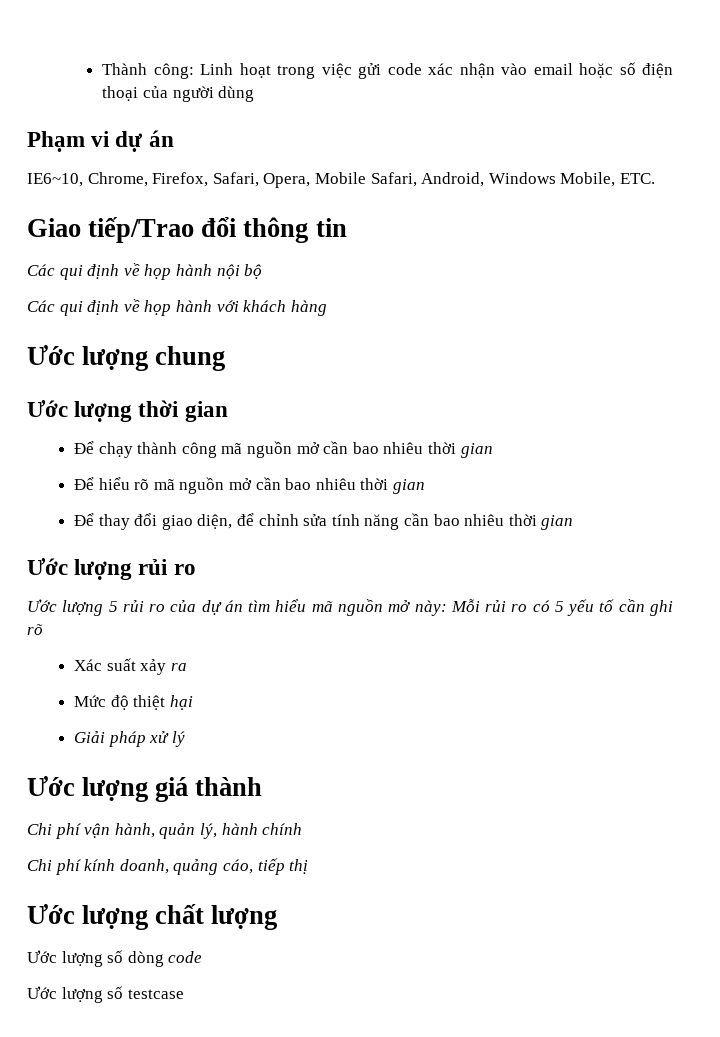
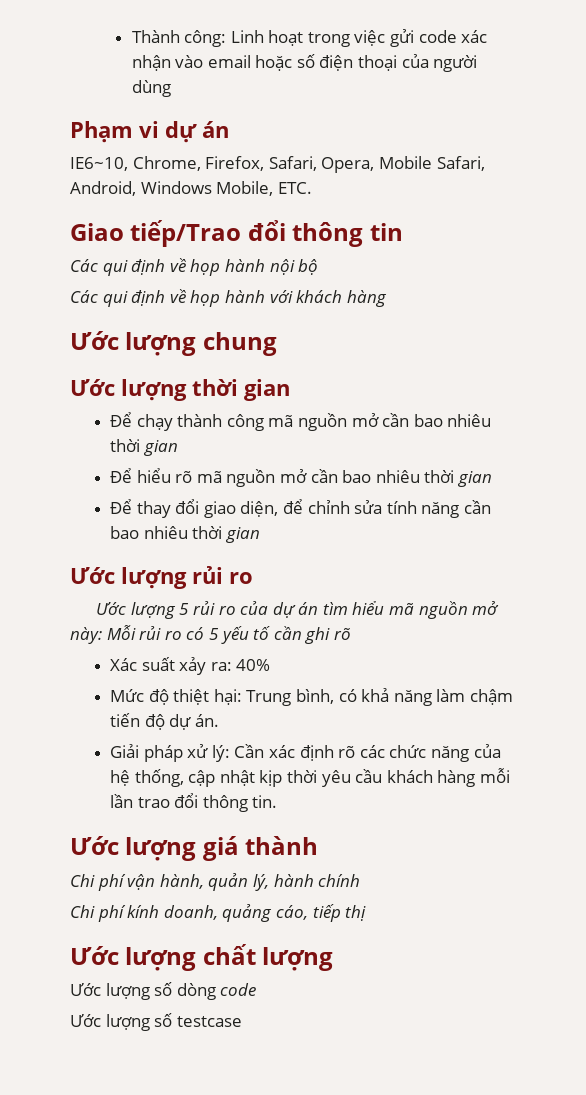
[170,663,187,671] ra -> [210,659,271,671] ra: 40%
[169,695,193,710] [74,731,185,747] hại // Giải pháp xử lý -> [213,688,514,706] [110,713,219,730] [110,744,501,762] [110,768,511,787] [110,793,278,812] hại: Trung bình, có khả năng làm chậm tiến độ dự án. // Giải pháp xử lý: Cần xác định rõ các chức năng của hệ thống, cập nhật kịp thời yêu cầu khách hàng mỗi lần trao đổi thông tin.

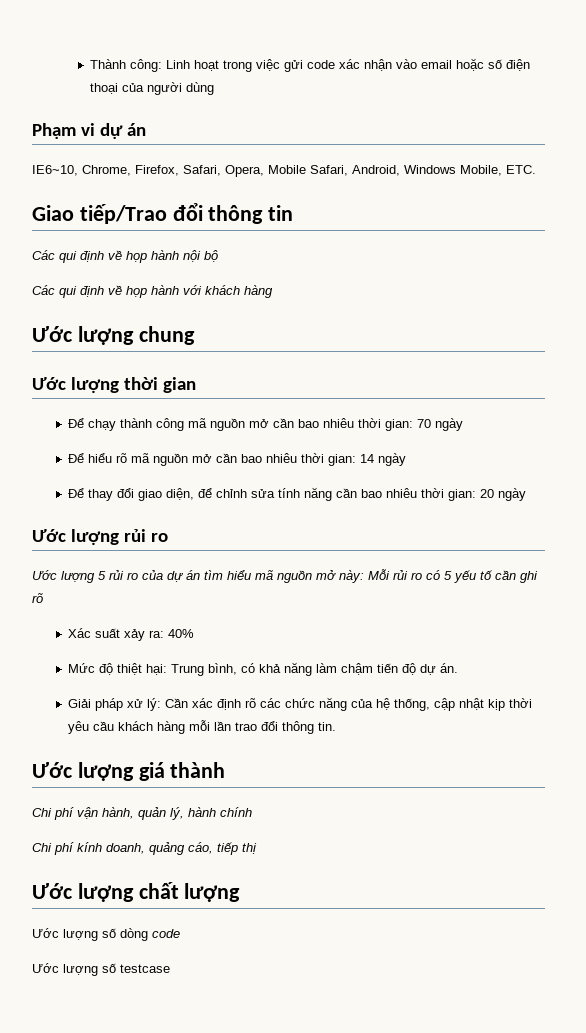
[142,440,178,456] gian -> [385,418,464,431] gian: 70 ngày
[457,471,493,487] gian -> [328,453,407,466] gian: 14 ngày
[224,527,260,543] gian -> [448,488,527,501] gian: 20 ngày

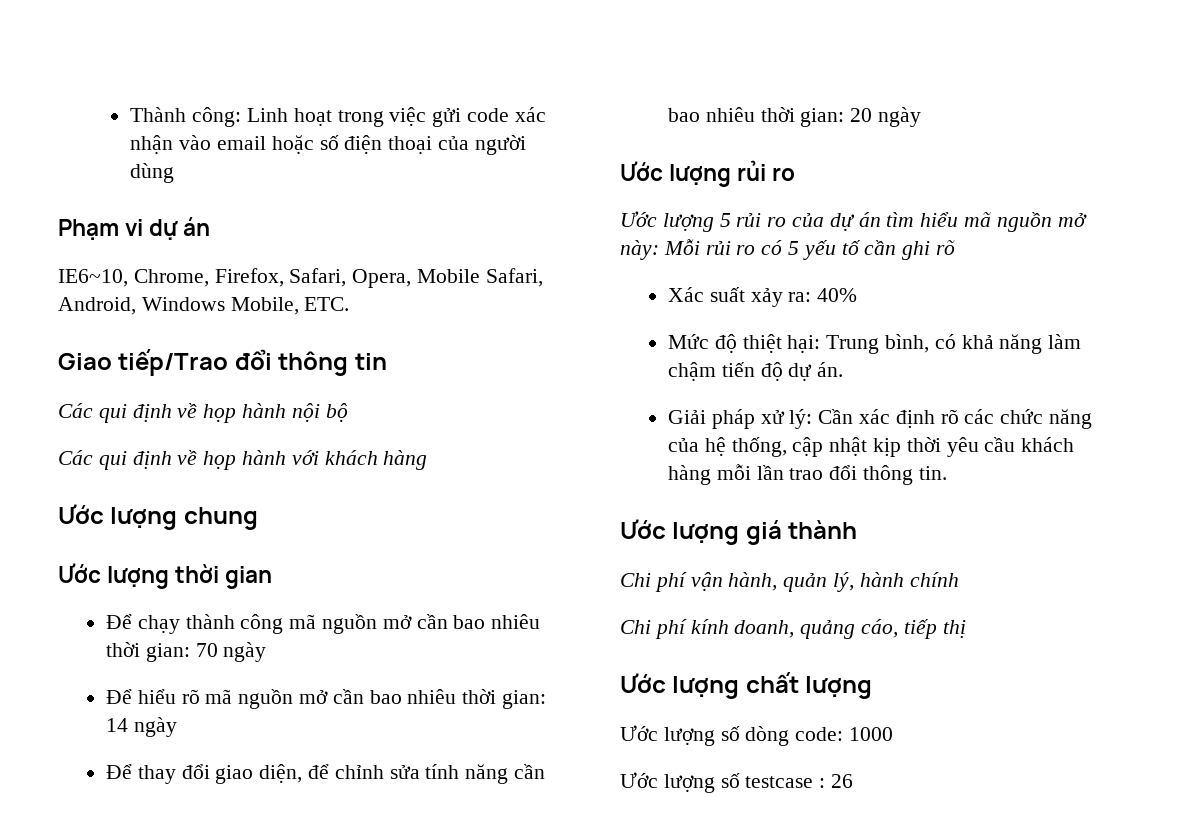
[152,929,180,938] code -> [795,727,894,741] code: 1000
(170, 968) none -> [819,774,854,788] : 26

